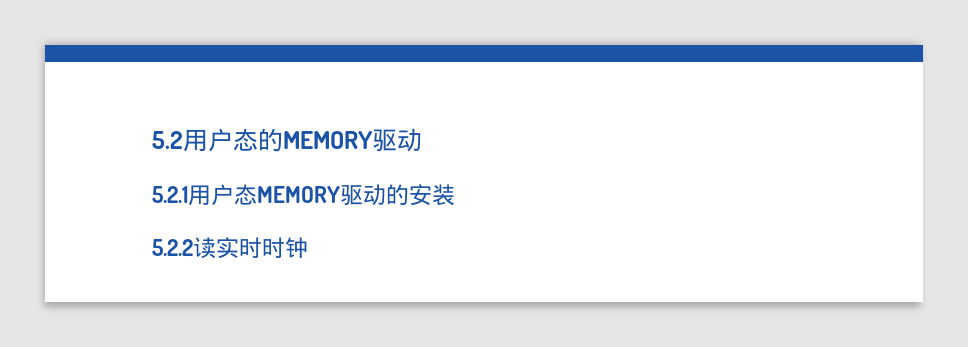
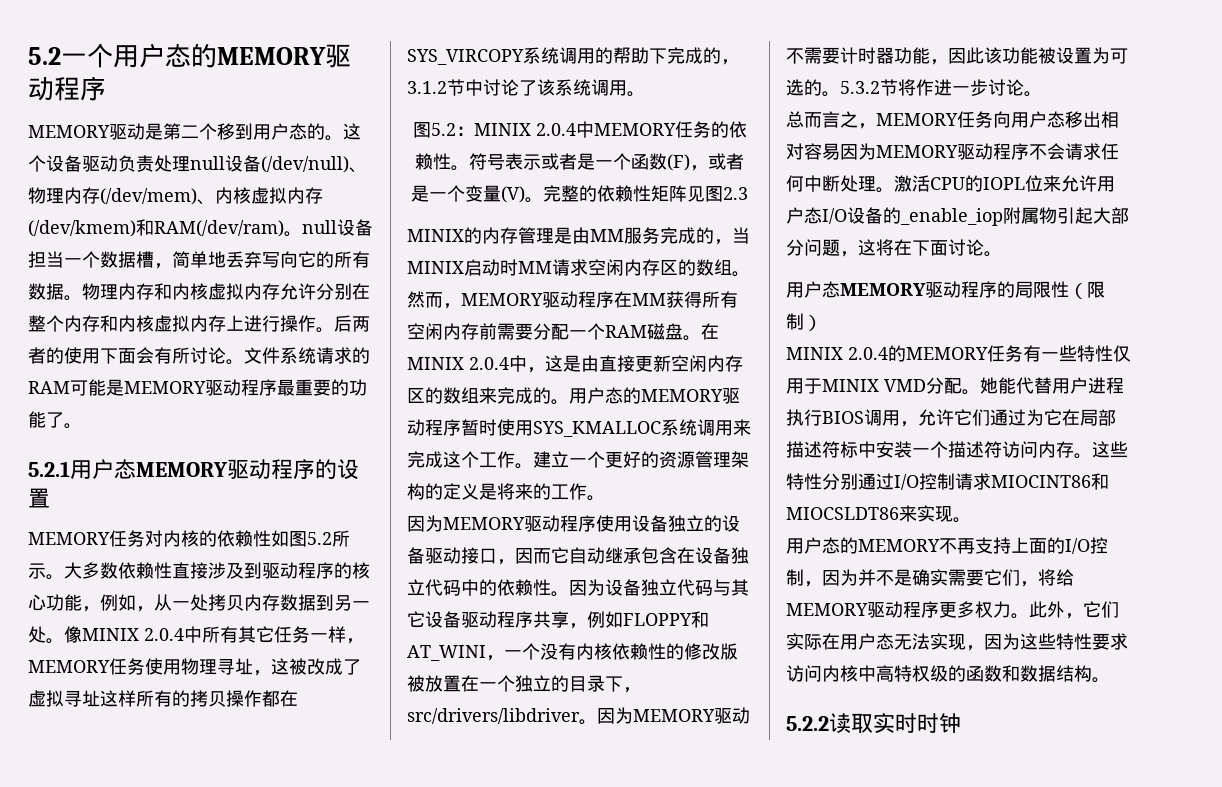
[152,128,422,152] 5.2用户态的MEMORY驱动 -> [28,43,351,68] [28,76,106,101] [28,123,361,141] [28,155,367,173] [28,187,323,205] [28,219,373,237] [28,251,370,269] [28,283,370,301] [28,315,370,333] [28,347,370,365] [28,379,367,396] [28,411,82,429] 5.2一个用户态的MEMORY驱动程序 // MEMORY驱动是第二个移到用户态的。这个设备驱动负责处理null设备(/dev/null)、物理内存(/dev/mem)、内核虚拟内存(/dev/kmem)和RAM(/dev/ram)。null设备担当一个数据槽，简单地丢弃写向它的所有数据。物理内存和内核虚拟内存允许分别在整个内存和内核虚拟内存上进行操作。后两者的使用下面会有所讨论。文件系统请求的RAM可能是MEMORY驱动程序最重要的功能了。
[386,184,455,206] 的安装 -> [271,459,359,479] [28,488,50,508] [28,530,350,547] [28,562,370,580] [28,594,370,612] [28,626,364,644] [28,658,361,676] [28,690,298,707] [407,47,739,65] [407,79,645,97] [412,121,747,138] [415,153,744,171] [411,185,748,203] [407,227,750,245] [407,259,750,277] [407,291,738,309] [407,323,719,341] [407,355,743,373] [407,387,740,405] [407,419,751,437] [407,451,749,469] [407,483,605,501] [407,515,740,532] [407,547,749,565] [407,579,749,597] [407,611,709,629] [407,643,738,661] [407,675,641,693] [407,707,750,725] [786,47,1128,65] [786,79,1042,97] [786,111,1119,129] [786,143,1119,160] [786,175,1115,193] [786,207,1129,226] [786,239,1002,257] [786,281,1105,299] [786,313,822,331] [786,345,1131,362] [786,377,1124,395] [786,409,1116,427] [786,441,1128,459] [786,473,1109,490] [786,505,971,523] [786,537,1108,554] [786,569,1074,587] [786,601,1119,619] [786,633,1128,651] [786,665,1110,683] 程序的设置 // MEMORY任务对内核的依赖性如图5.2所示。大多数依赖性直接涉及到驱动程序的核心功能，例如，从一处拷贝内存数据到另一处。像MINIX 2.0.4中所有其它任务一样，MEMORY任务使用物理寻址，这被改成了虚拟寻址这样所有的拷贝操作都在SYS_VIRCOPY系统调用的帮助下完成的，3.1.2节中讨论了该系统调用。 // 图5.2：MINIX 2.0.4中MEMORY任务的依赖性。符号表示或者是一个函数(F)，或者是一个变量(V)。完整的依赖性矩阵见图2.3 // MINIX的内存管理是由MM服务完成的，当MINIX启动时MM请求空闲内存区的数组。然而，MEMORY驱动程序在MM获得所有空闲内存前需要分配一个RAM磁盘。在MINIX 2.0.4中，这是由直接更新空闲内存区的数组来完成的。用户态的MEMORY驱动程序暂时使用SYS_KMALLOC系统调用来完成这个工作。建立一个更好的资源管理架构的定义是将来的工作。 // 因为MEMORY驱动程序使用设备独立的设备驱动接口，因而它自动继承包含在设备独立代码中的依赖性。因为设备独立代码与其它设备驱动程序共享，例如FLOPPY和AT_WINI，一个没有内核依赖性的修改版被放置在一个独立的目录下，src/drivers/libdriver。因为MEMORY驱动不需要计时器功能，因此该功能被设置为可选的。5.3.2节将作进一步讨论。 // 总而言之，MEMORY任务向用户态移出相对容易因为MEMORY驱动程序不会请求任何中断处理。激活CPU的IOPL位来允许用户态I/O设备的_enable_iop附属物引起大部分问题，这将在下面讨论。 // 用户态MEMORY驱动程序的局限性（限制） // MINIX 2.0.4的MEMORY任务有一些特性仅用于MINIX VMD分配。她能代替用户进程执行BIOS调用，允许它们通过为它在局部描述符标中安装一个描述符访问内存。这些特性分别通过I/O控制请求MIOCINT86和MIOCSLDT86来实现。 // 用户态的MEMORY不再支持上面的I/O控制，因为并不是确实需要它们，将给MEMORY驱动程序更多权力。此外，它们实际在用户态无法实现，因为这些特性要求访问内核中高特权级的函数和数据结构。
(216, 248) none -> [851,713,873,733] 取

